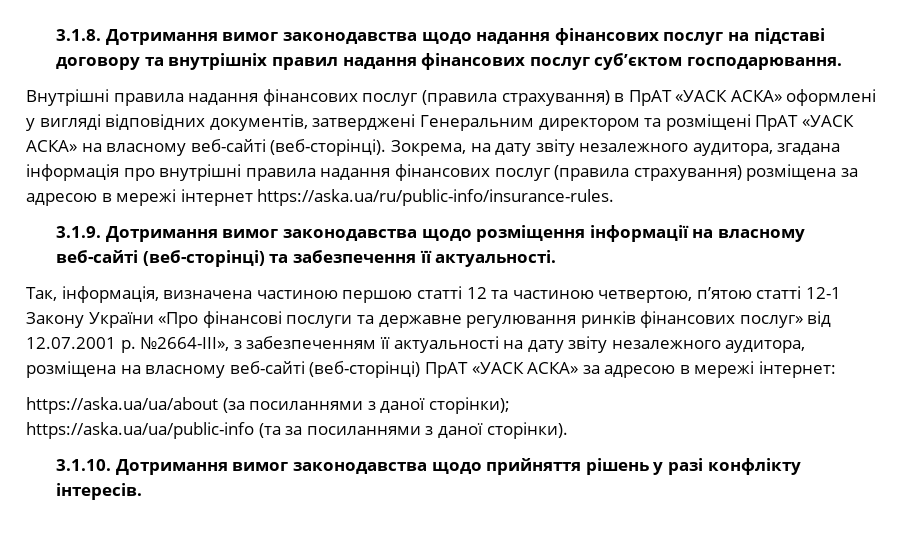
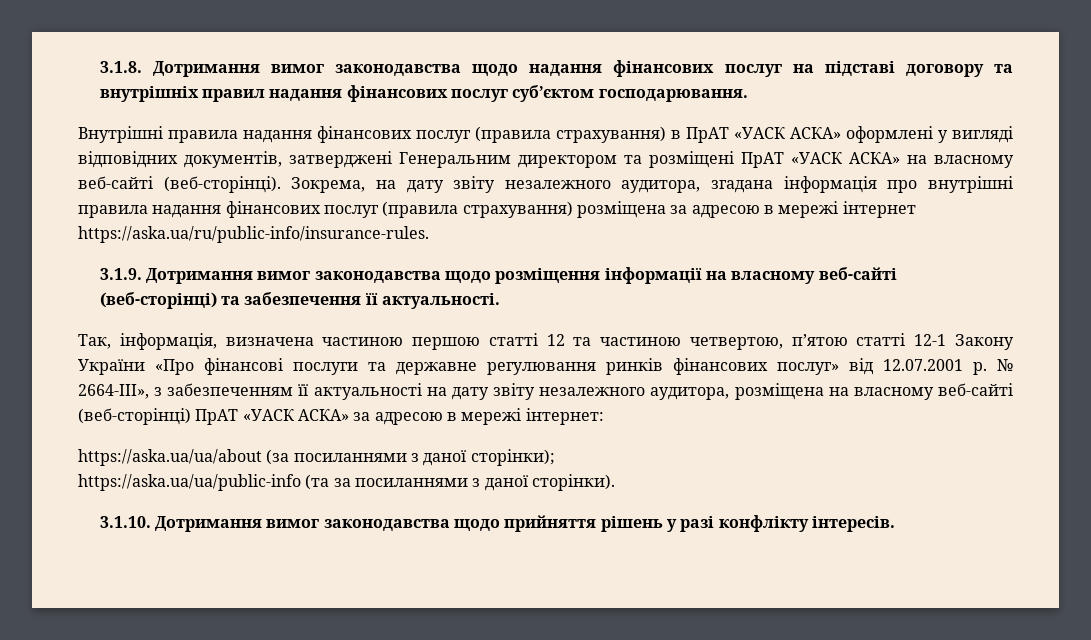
[140,337,230,351] №2664-III», -> [997,359,1013,371] [78,384,149,399] № 2664-III»,

